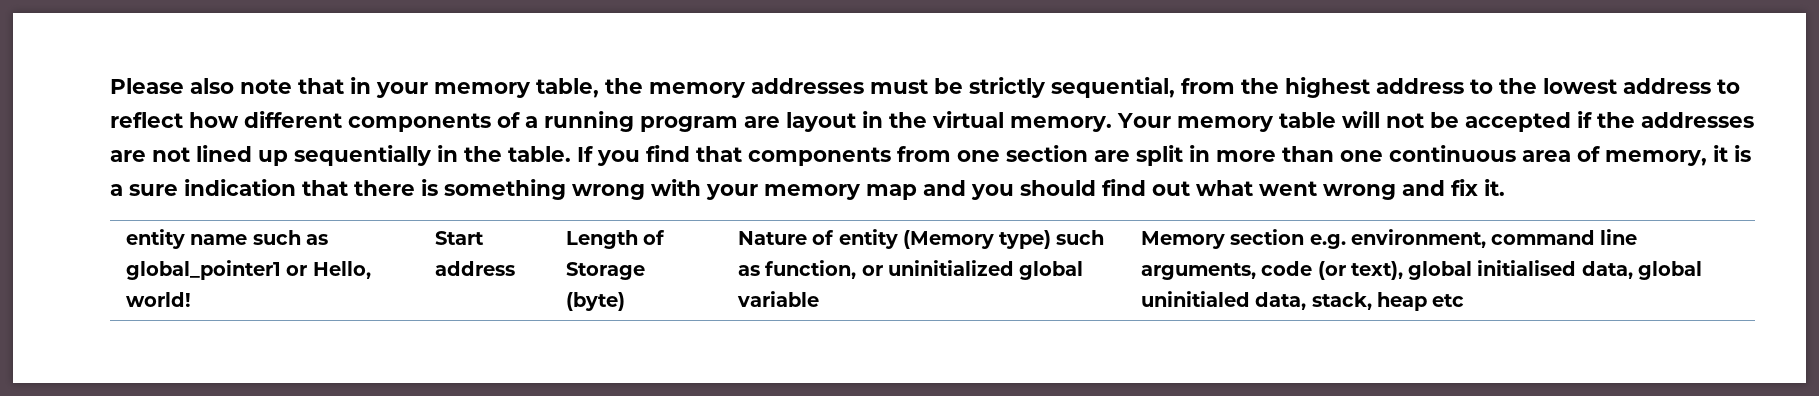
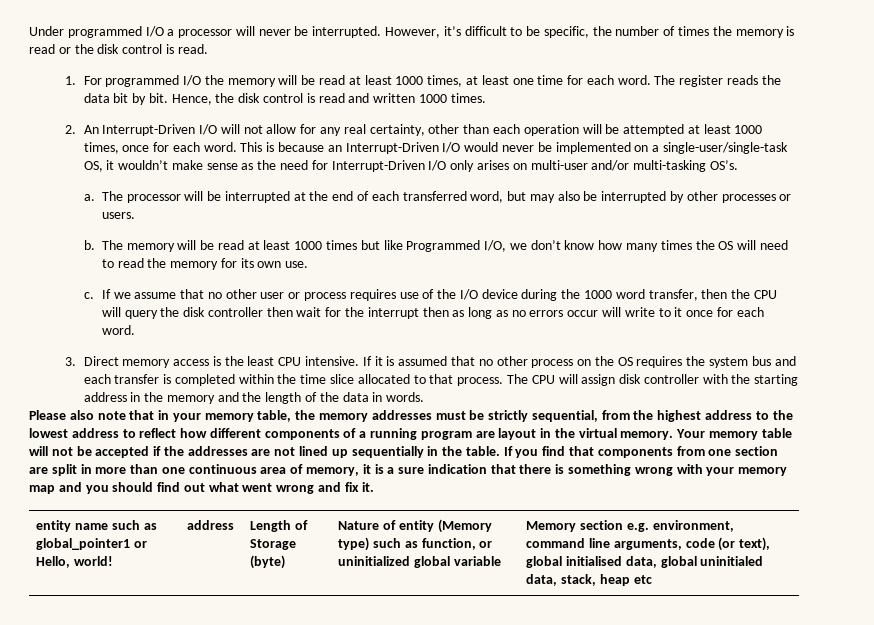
(110, 86) none -> [29,26,795,38] [29,44,208,54] [65,75,781,87] [83,93,486,105] [65,124,763,136] [83,142,788,154] [83,160,738,172] [83,191,792,203] [101,212,135,219] [83,240,788,252] [101,258,309,270] [83,289,777,301] [101,307,764,319] [101,325,135,335] [65,356,796,368] [83,374,799,386] [83,392,425,404] Under programmed I/O a processor will never be interrupted. However, it’s difficult to be specific, the number of times the memory is read or the disk control is read. // 1. For programmed I/O the memory will be read at least 1000 times, at least one time for each word. The register reads the data bit by bit. Hence, the disk control is read and written 1000 times. // 2. An Interrupt-Driven I/O will not allow for any real certainty, other than each operation will be attempted at least 1000 times, once for each word. This is because an Interrupt-Driven I/O would never be implemented on a single-user/single-task OS, it wouldn’t make sense as the need for Interrupt-Driven I/O only arises on multi-user and/or multi-tasking OS’s. // a. The processor will be interrupted at the end of each transferred word, but may also be interrupted by other processes or users. // b. The memory will be read at least 1000 times but like Programmed I/O, we don’t know how many times the OS will need to read the memory for its own use. // c. If we assume that no other user or process requires use of the I/O device during the 1000 word transfer, then the CPU will query the disk controller then wait for the interrupt then as long as no errors occur will write to it once for each word. // 3. Direct memory access is the least CPU intensive. If it is assumed that no other process on the OS requires the system bus and each transfer is completed within the time slice allocated to that process. The CPU will assign disk controller with the starting address in the memory and the length of the data in words. //
[434,231,484,245] Start -> (114, 561) none

